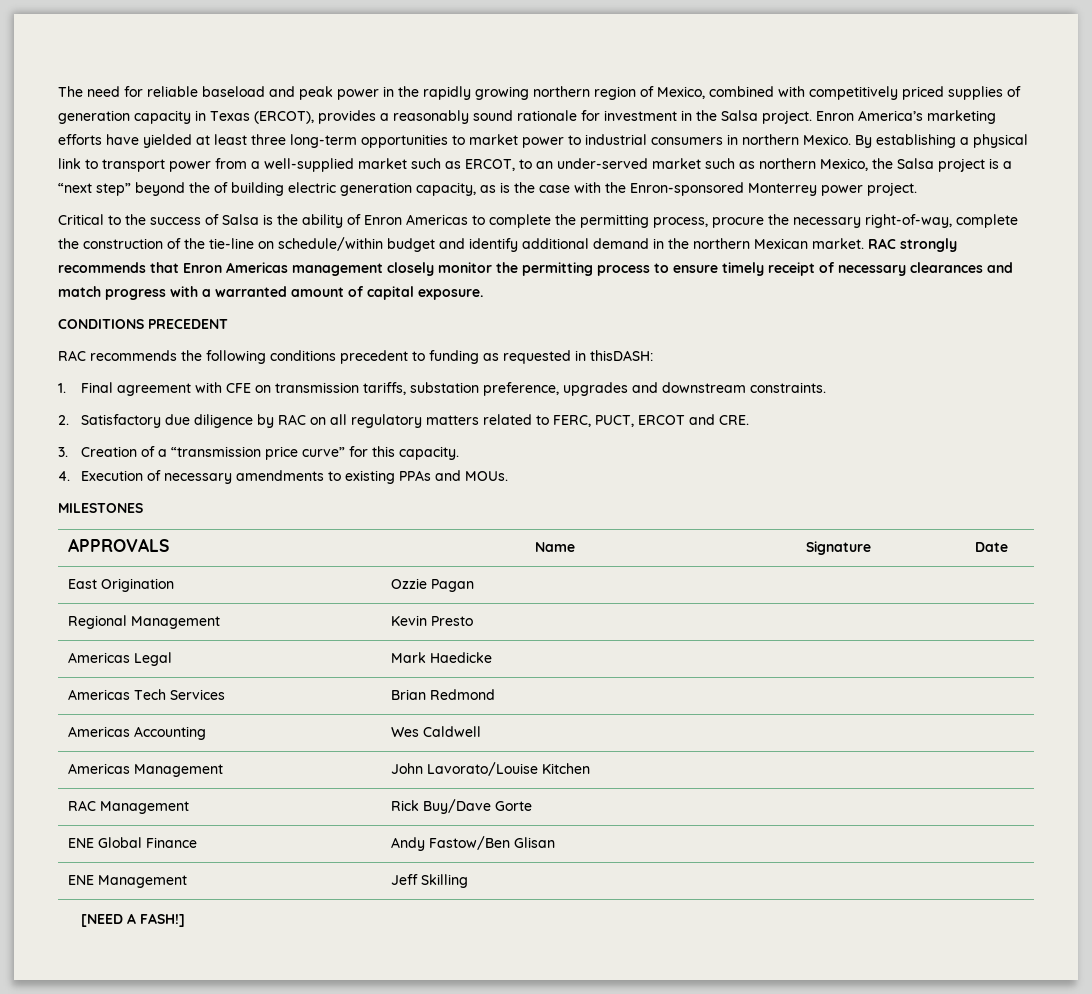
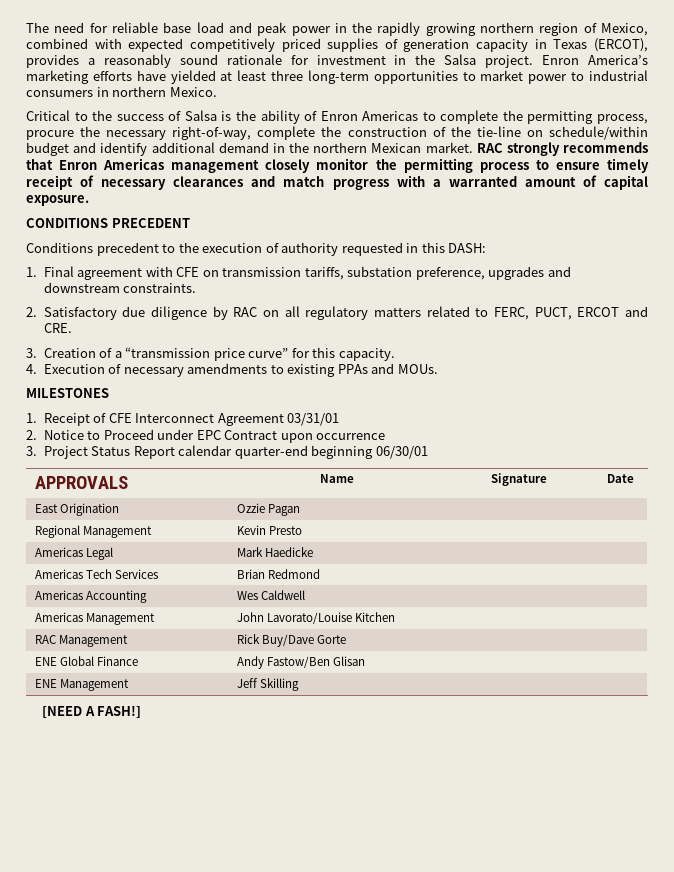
[202,86,265,97] baseload -> [163,22,224,33] base load
(805, 91) none -> [128,38,184,52] expected
[855,134,1028,148] [58,158,1012,172] [58,182,917,196] By establishing a physical link to transport power from a well-supplied market such as ERCOT, to an under-served market such as northern Mexico, the Salsa project is a “next step” beyond the of building electric generation capacity, as is the case with the Enron-sponsored Monterrey power project. -> (217, 92) none
[58,350,653,364] RAC recommends the following conditions precedent to funding as requested in thisDASH: -> [26,242,487,256] Conditions precedent to the execution of authority requested in this DASH:
(143, 508) none -> [26,413,340,426] [26,429,386,443] [26,445,428,459] // 1. Receipt of CFE Interconnect Agreement 03/31/01 // 2. Notice to Proceed under EPC Contract upon occurrence // 3. Project Status Report calendar quarter-end beginning 06/30/01

